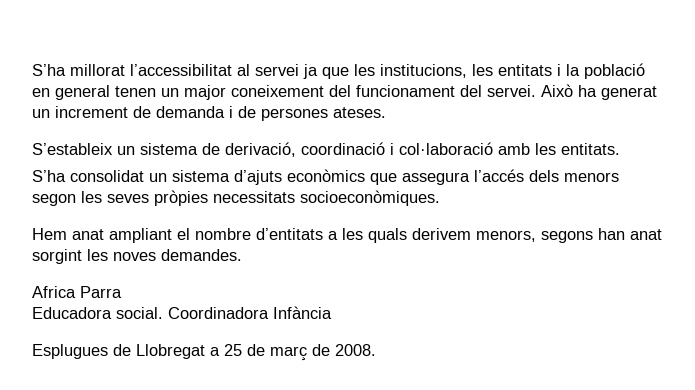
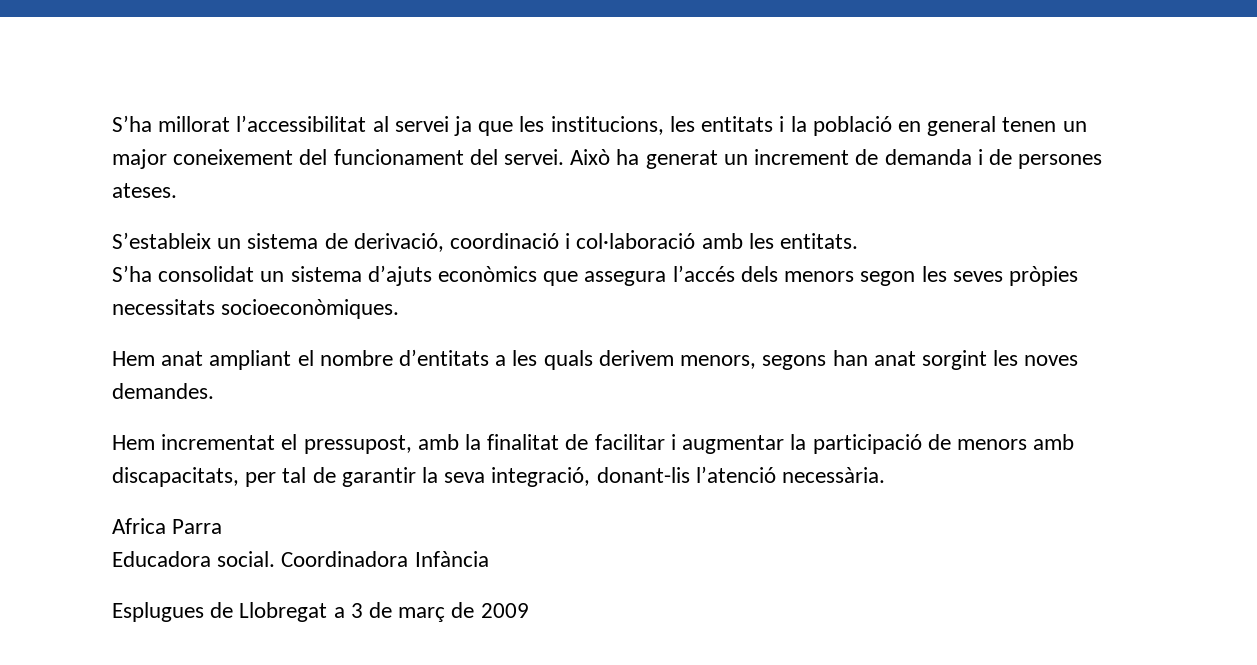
(242, 255) none -> [112,434,1075,454] [112,466,886,487] // Hem incrementat el pressupost, amb la finalitat de facilitar i augmentar la participació de menors amb discapacitats, per tal de garantir la seva integració, donant-lis l’atenció necessària.
[224,344,242,356] 25 -> [350,603,363,618] 3
[335,344,376,356] 2008. -> [480,603,529,618] 2009

